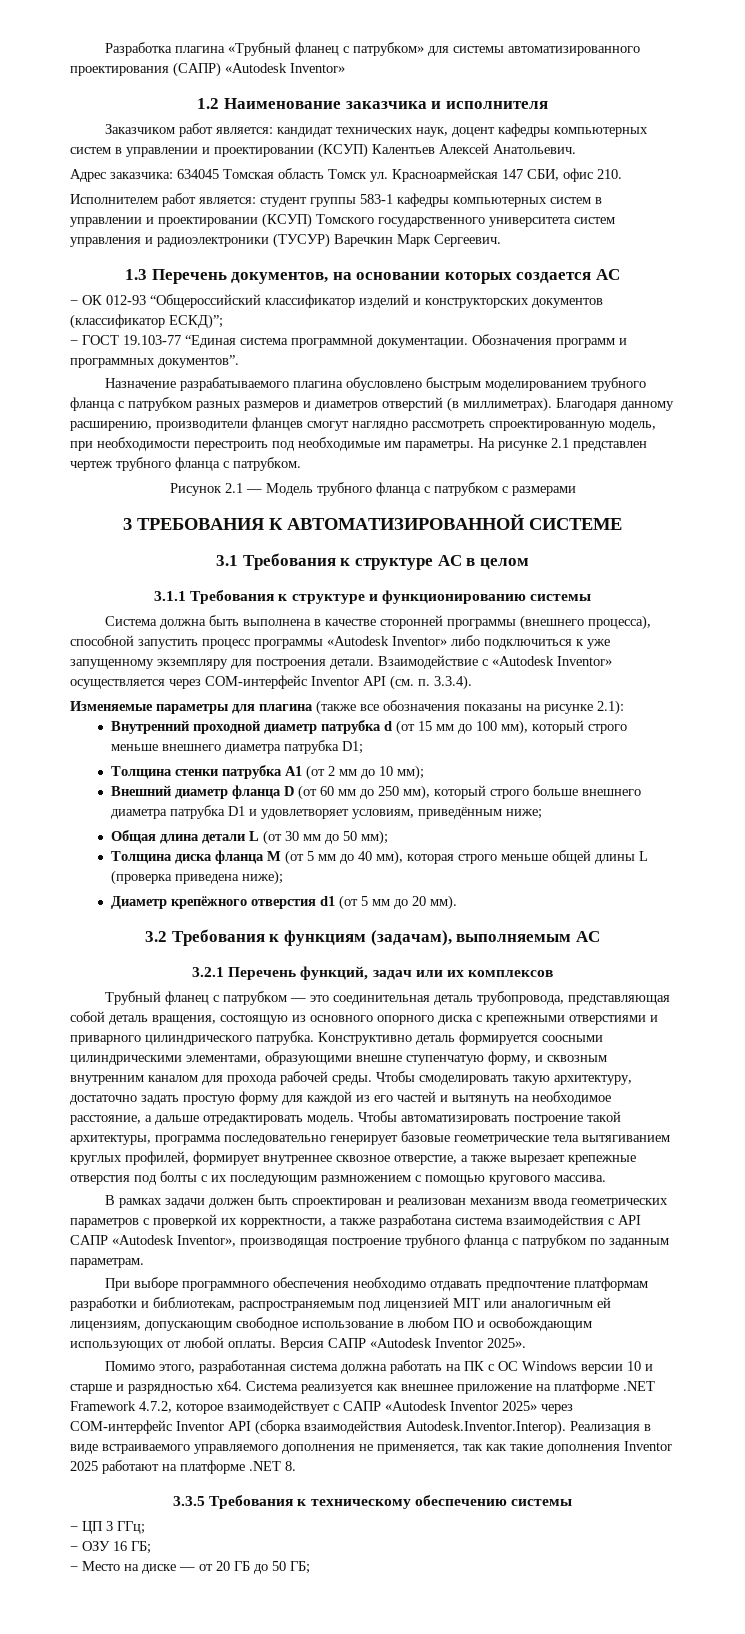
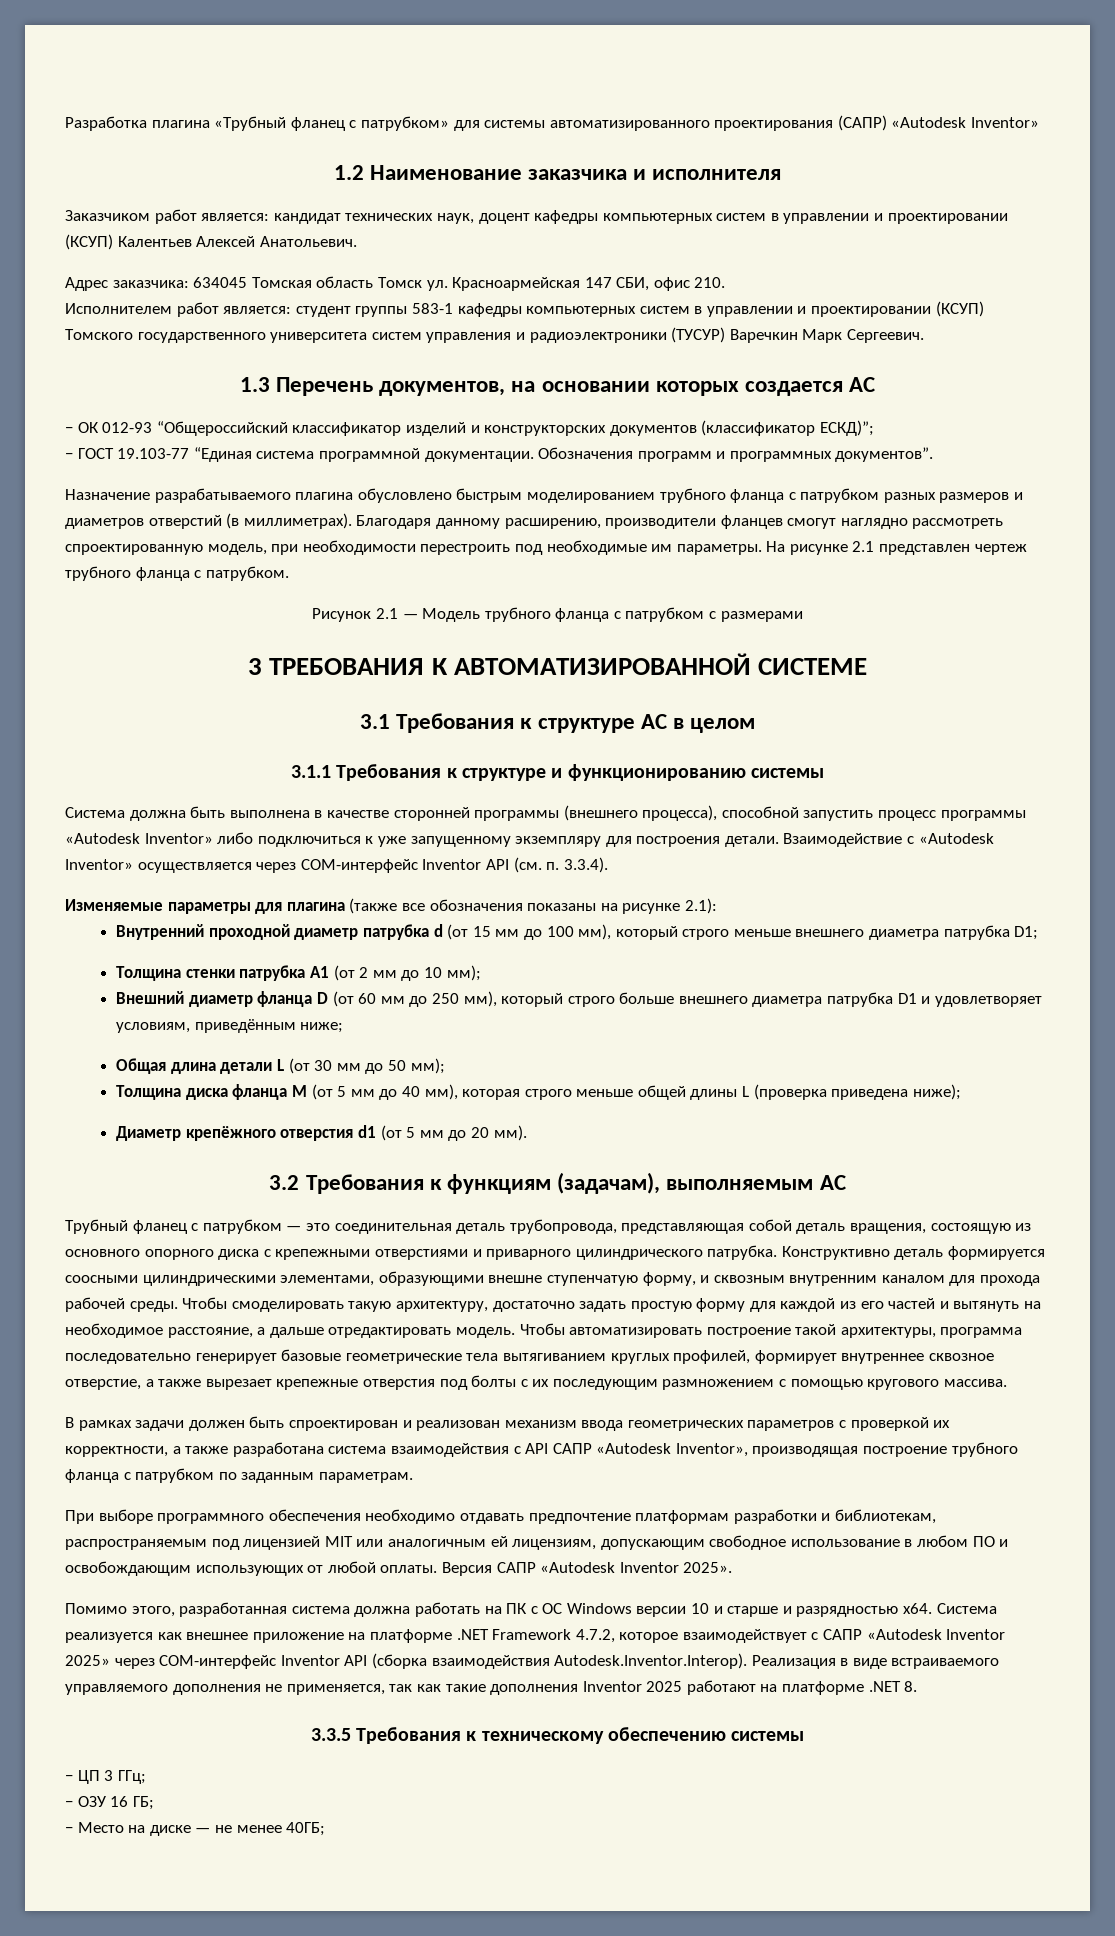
[191,966,554,980] // 3.2.1 Перечень функций, задач или их комплексов -> (846, 1182) none
[199,1561,310,1574] от 20 ГБ до 50 ГБ; -> [214,1822,326,1836] не менее 40ГБ;

